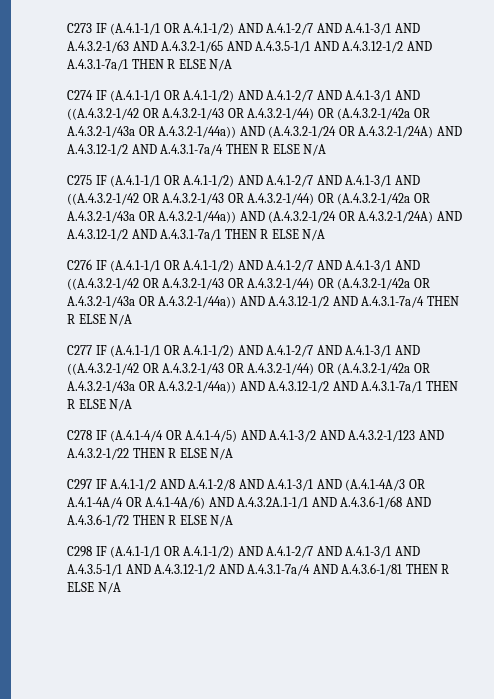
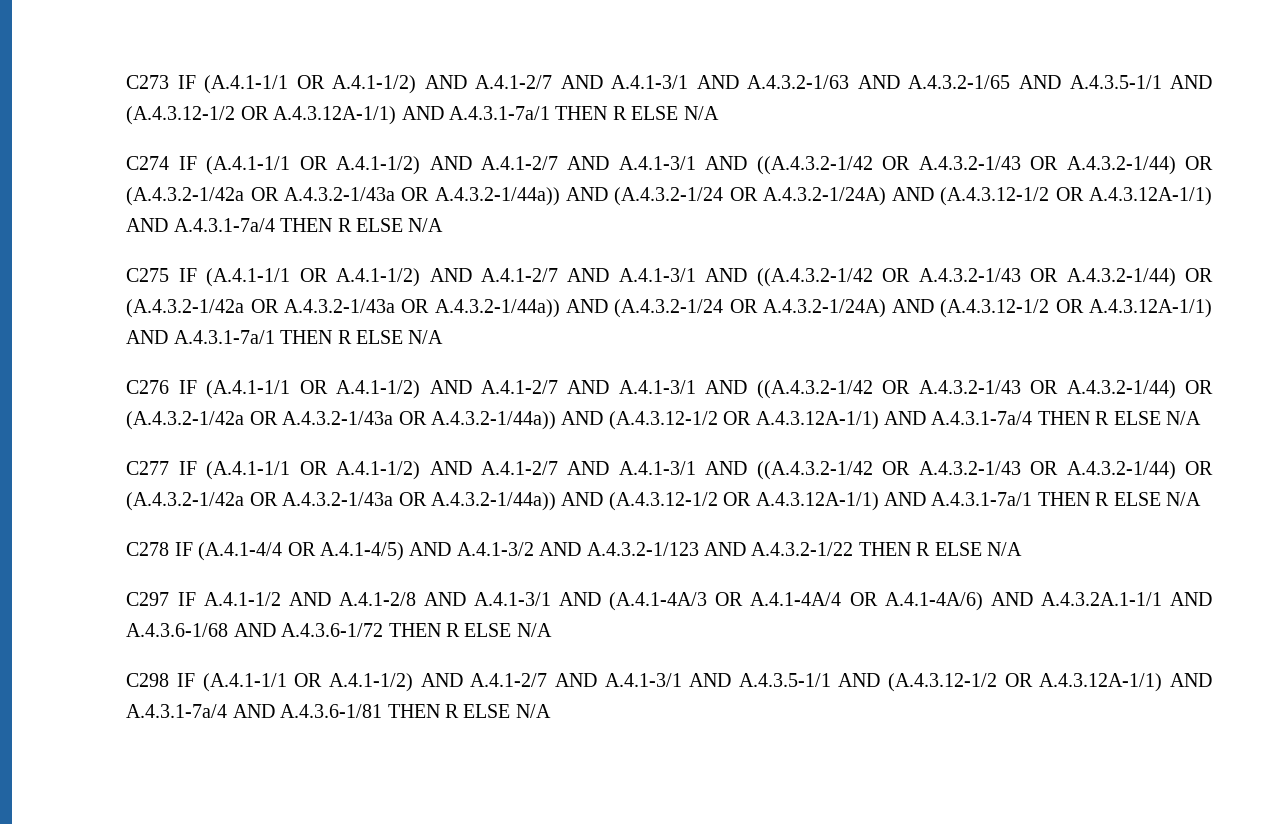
[342,41,404,53] A.4.3.12-1/2 -> [126,106,397,125] (A.4.3.12-1/2 OR A.4.3.12A-1/1)
[67,144,129,156] A.4.3.12-1/2 -> [940,187,1213,206] (A.4.3.12-1/2 OR A.4.3.12A-1/1)
[67,229,129,241] A.4.3.12-1/2 -> [940,299,1213,318] (A.4.3.12-1/2 OR A.4.3.12A-1/1)
[268,296,330,308] A.4.3.12-1/2 -> [608,411,879,430] (A.4.3.12-1/2 OR A.4.3.12A-1/1)
[268,381,330,393] A.4.3.12-1/2 -> [608,492,879,511] (A.4.3.12-1/2 OR A.4.3.12A-1/1)
[154,564,216,576] A.4.3.12-1/2 -> [888,673,1163,692] (A.4.3.12-1/2 OR A.4.3.12A-1/1)

